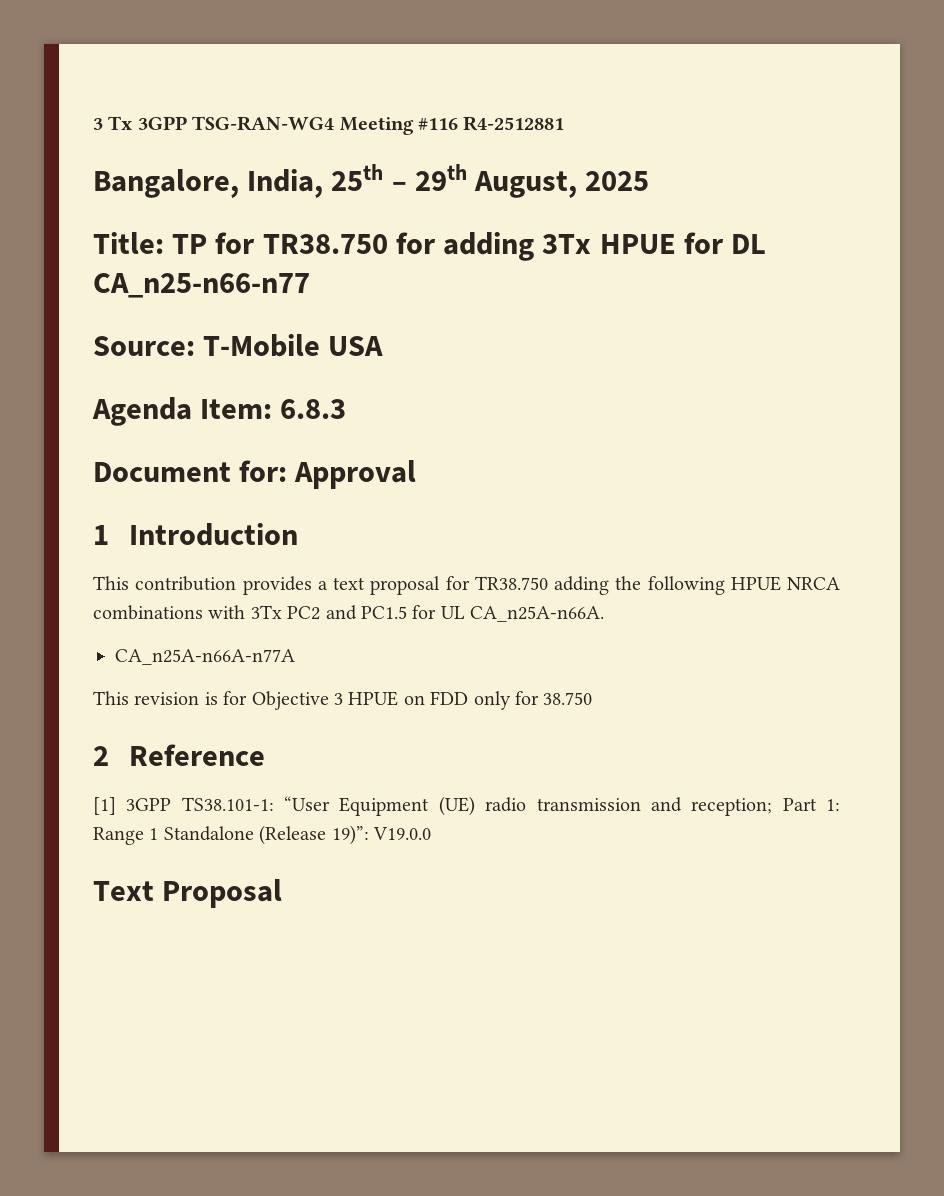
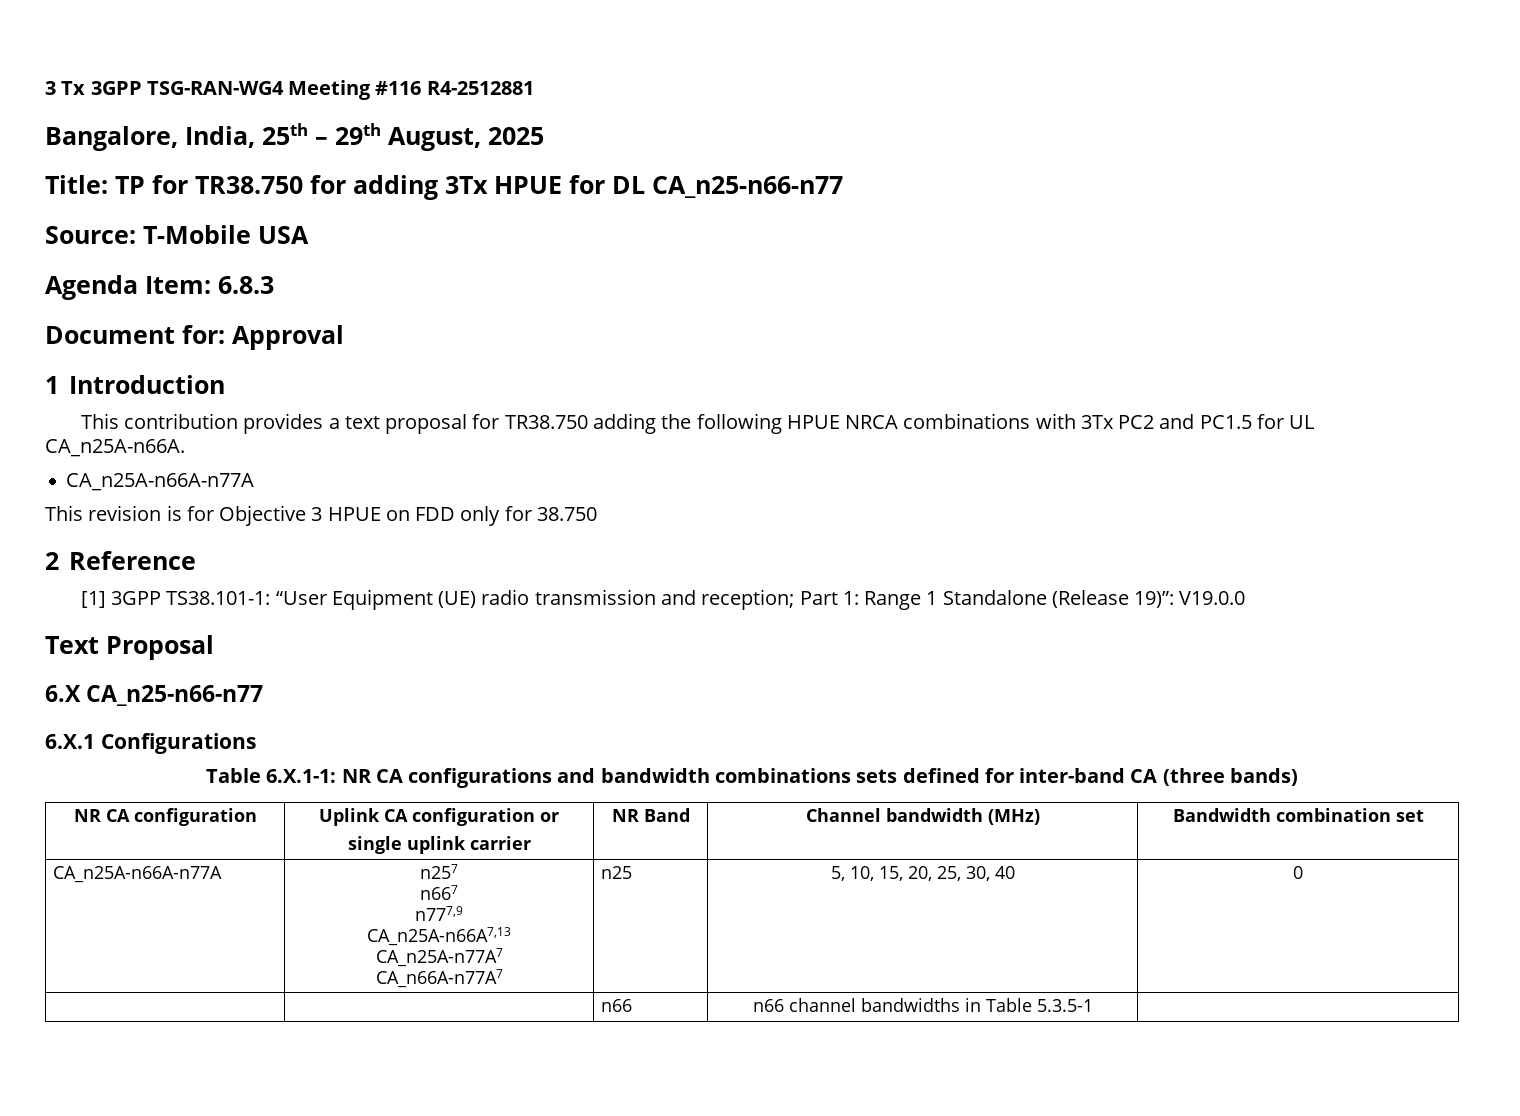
(283, 893) none -> [45,685,264,706] [45,733,256,754] [206,768,1298,788] [73,808,257,826] [319,808,559,826] [347,836,531,854] [611,808,690,822] [805,808,1040,825] [1172,808,1424,822] [53,866,223,883] [420,864,458,879] [420,885,458,900] [415,906,463,921] [367,927,511,946] [375,948,503,967] [375,969,503,988] [601,866,633,879] [830,866,1015,881] [1293,866,1303,879] [601,999,633,1012] [752,998,1093,1012] // 6.X CA_n25-n66-n77 // 6.X.1 Configurations // Table 6.X.1-1: NR CA configurations and bandwidth combinations sets defined for inter-band CA (three bands) // NR CA configuration | Uplink CA configuration or // single uplink carrier | NR Band | Channel bandwidth (MHz) | Bandwidth combination set // CA_n25A-n66A-n77A | n257 // n667 // n777,9 // CA_n25A-n66A7,13 // CA_n25A-n77A7 // CA_n66A-n77A7 | n25 | 5, 10, 15, 20, 25, 30, 40 | 0 // | | n66 | n66 channel bandwidths in Table 5.3.5-1 |

